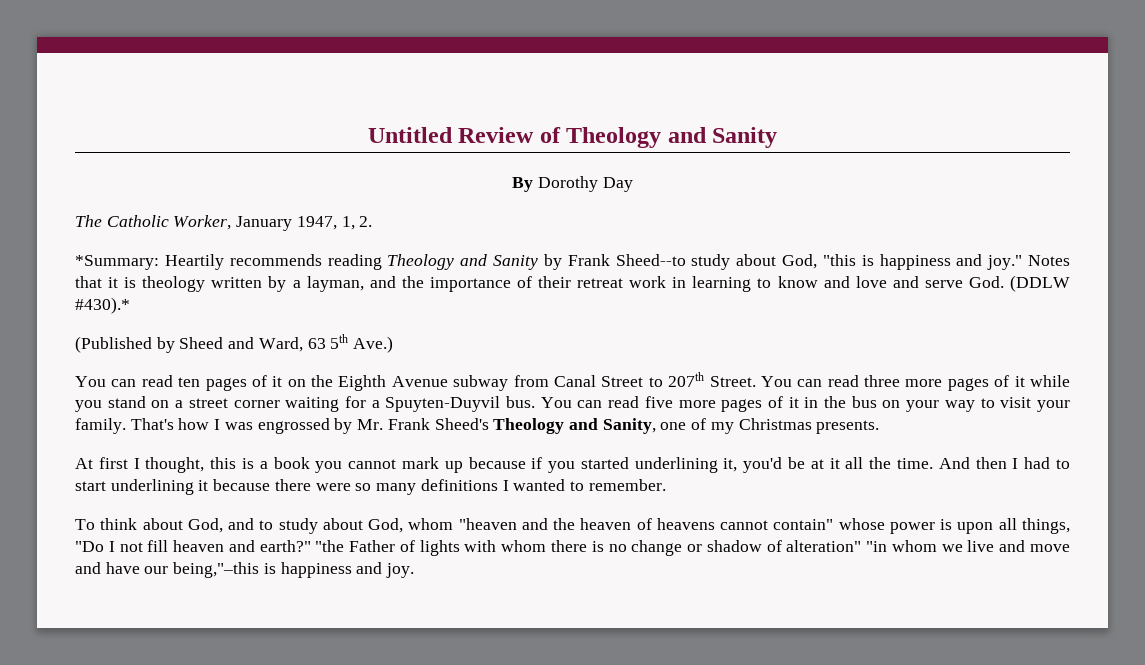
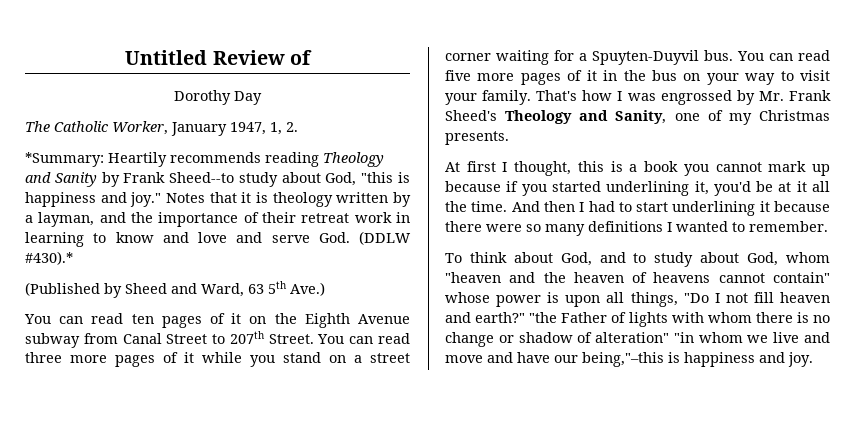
[566,127,778,148] [512,177,534,192] Theology and Sanity // By -> (312, 57) //

